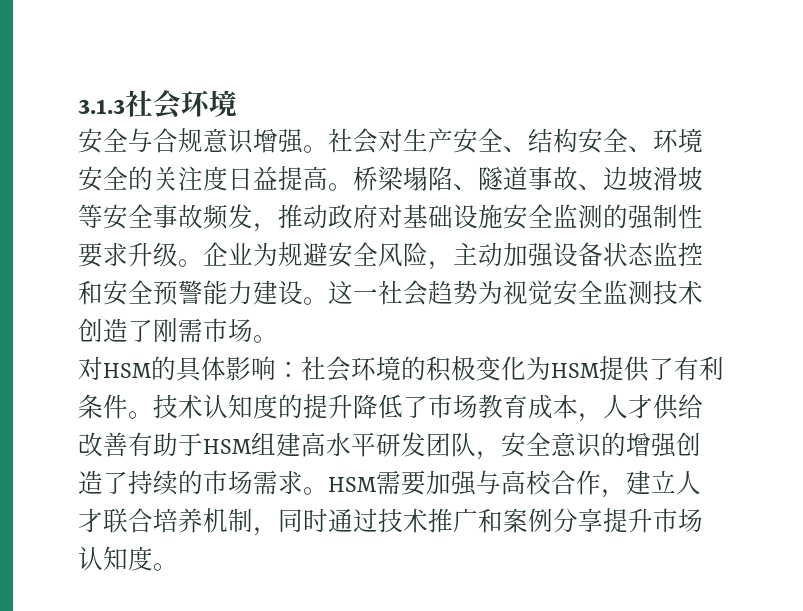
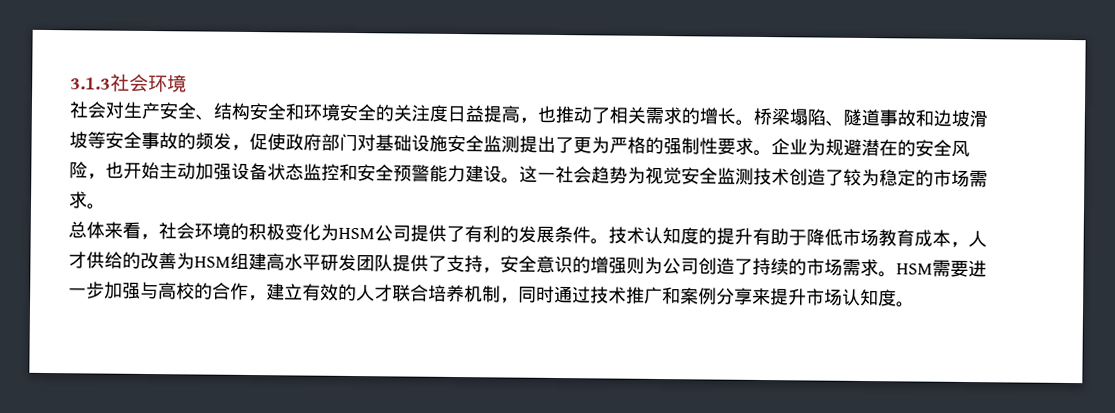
[78,128,328,154] 安全与合规意识增强。 -> (187, 83) none
[628,146,653,153] 、 -> [285,103,304,121] 和
(328, 178) none -> [519,105,736,125] ，也推动了相关需求的增长
[578,184,603,191] 、 -> [915,109,934,127] 和
[203,204,378,232] 频发，推动政府 -> [177,132,358,152] 的频发，促使政府部门
(603, 216) none -> [519,135,646,154] 提出了更为严格
[128,242,178,267] 升级 -> (754, 146) none
(328, 254) none -> [861,138,916,157] 潜在的
(453, 265) none -> [105,161,160,180] 也开始
[153,318,278,343] [78,356,301,382] 刚需市场。 // 对HSM的具体影响： -> [843,168,988,188] [68,191,106,210] [68,221,159,241] 较为稳定的市场需求。 // 总体来看，
(600, 370) none -> [374,225,411,242] 公司
(724, 368) none -> [500,225,555,243] 的发展
[353,394,428,419] 降低了 -> [752,227,843,246] 有助于降低
[78,432,203,457] 改善有助于 -> [122,251,195,270] 的改善为
(476, 445) none -> [392,254,483,273] 提供了支持
(677, 445) none -> [626,256,699,275] 则为公司
(426, 483) none -> [968,260,987,278] [68,281,105,299] 进一步
(551, 482) none -> [194,282,213,300] 的
(676, 481) none -> [302,283,357,302] 有效的
(603, 520) none -> [752,287,771,306] 来

